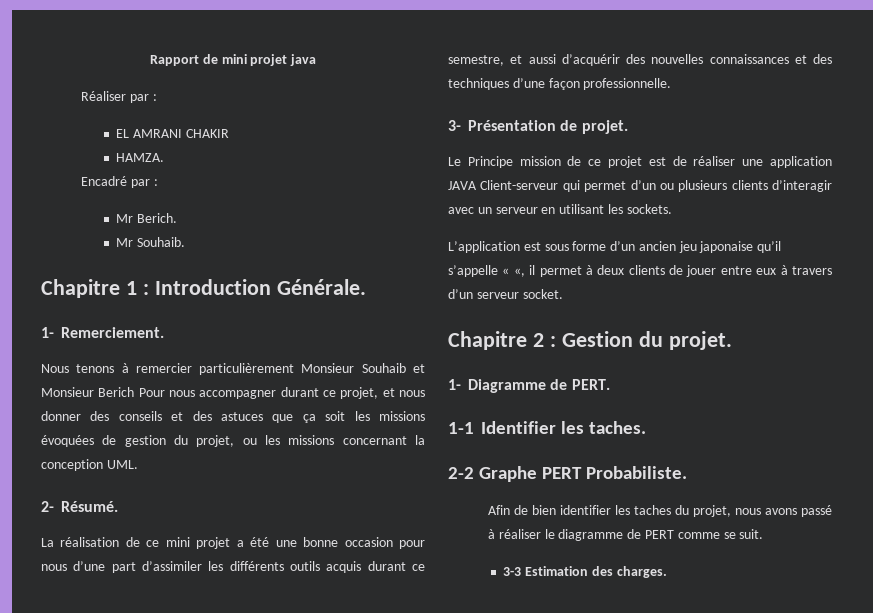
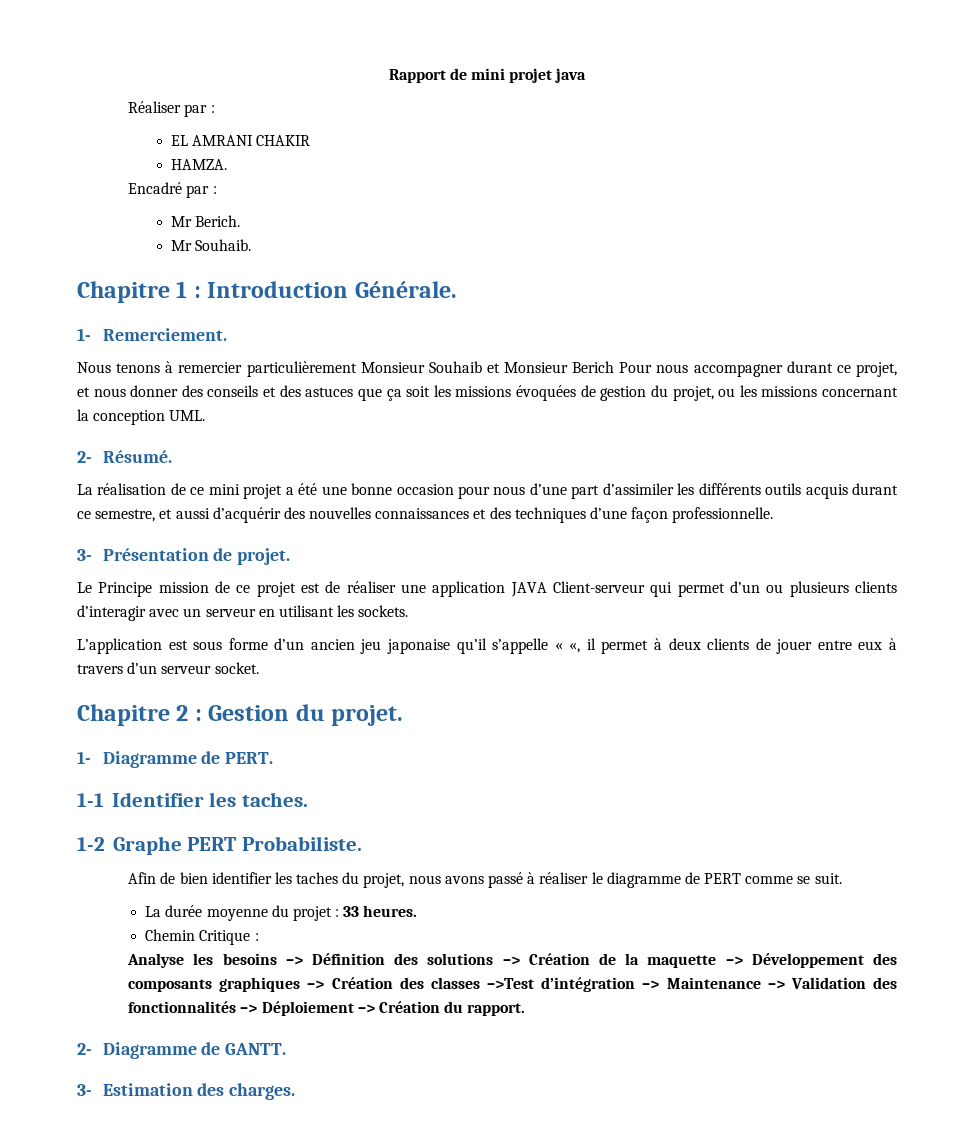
[448,467,474,479] 2-2 -> [77,837,105,851] 1-2
[503,567,522,576] 3-3 -> [145,905,418,921] [145,929,259,945] [127,953,897,968] [128,977,897,992] [128,1001,526,1016] [77,1042,287,1059] [77,1084,92,1096] La durée moyenne du projet : 33 heures. // Chemin Critique : // Analyse les besoins –> Définition des solutions –> Création de la maquette –> Développement des composants graphiques –> Création des classes –>Test d’intégration –> Maintenance –> Validation des fonctionnalités –> Déploiement –> Création du rapport. // 2- Diagramme de GANTT. // 3-

